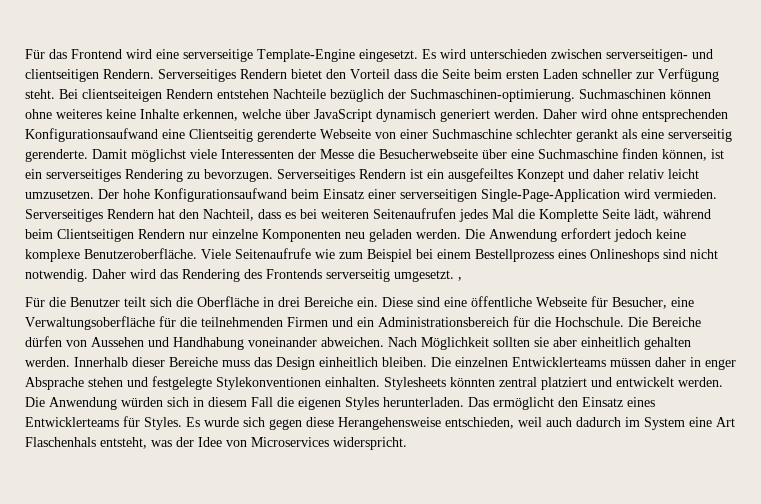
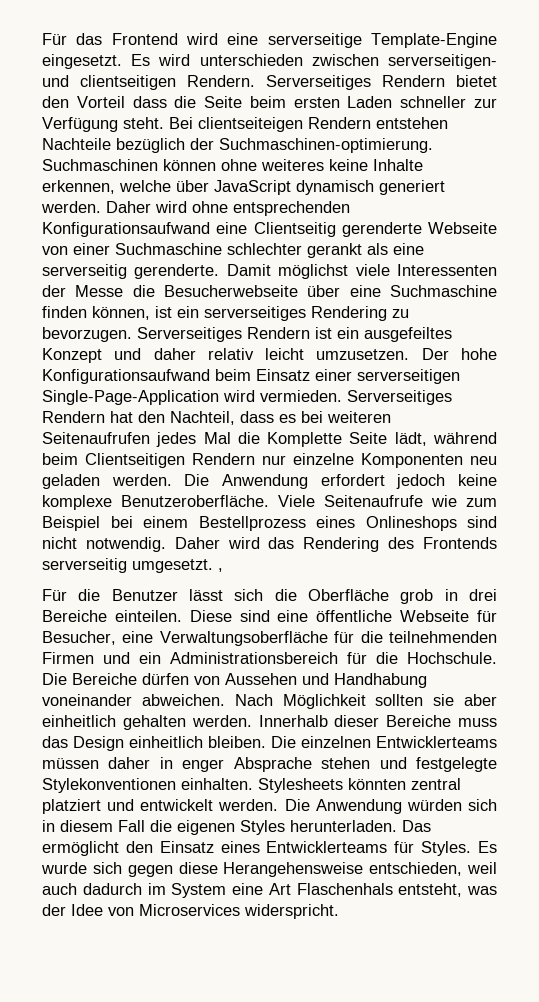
[124,297,146,307] teilt -> [189,589,223,601] lässt
(259, 301) none -> [400,589,434,604] grob
[357,297,378,307] ein. -> [114,610,182,622] einteilen.

